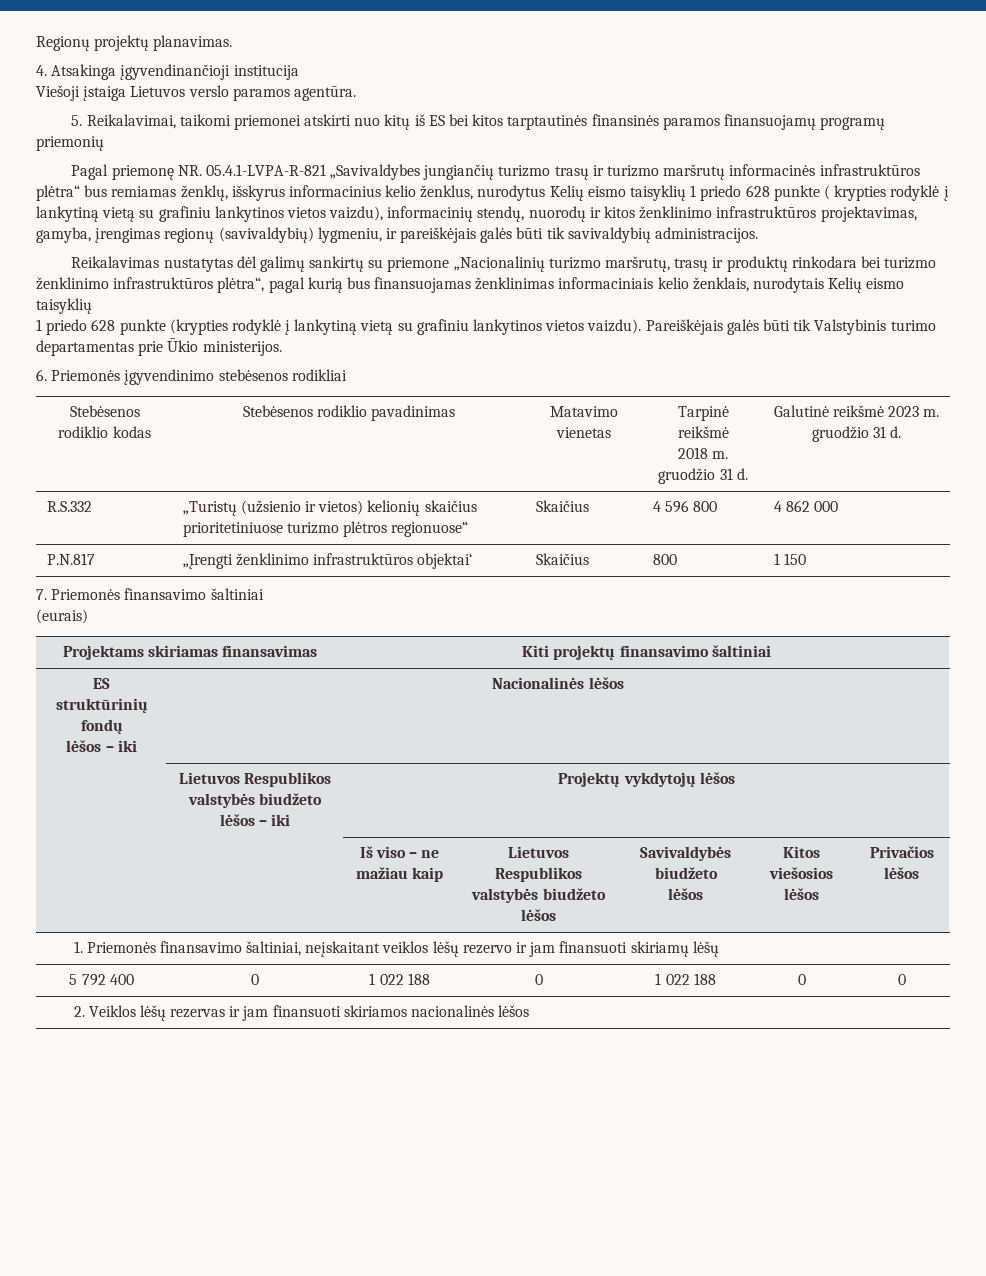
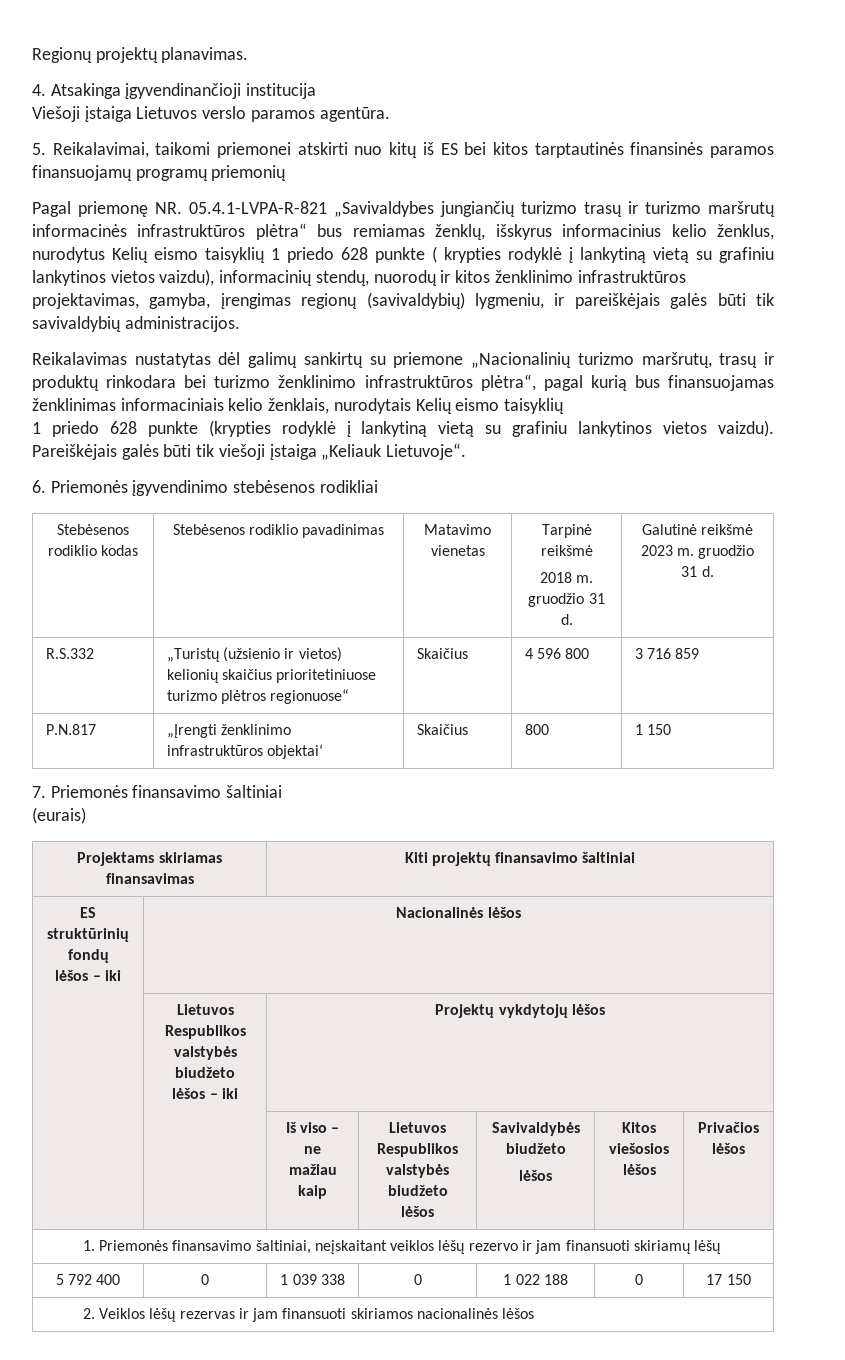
[814,319,936,335] [36,338,282,356] Valstybinis turimo departamentas prie Ūkio ministerijos. -> [218,443,467,460] viešoji įstaiga „Keliauk Lietuvoje“.
[773,500,839,512] 4 862 000 -> [634,648,700,659] 3 716 859
[379,973,430,985] [534,974,543,985] [655,973,716,985] [797,974,806,985] [897,974,906,985] 022 188 | 0 | 1 022 188 | 0 | 0 -> [292,1274,345,1285] [413,1274,422,1285] [503,1274,568,1285] [635,1274,643,1285] [706,1274,751,1285] 039 338 | 0 | 1 022 188 | 0 | 17 150

